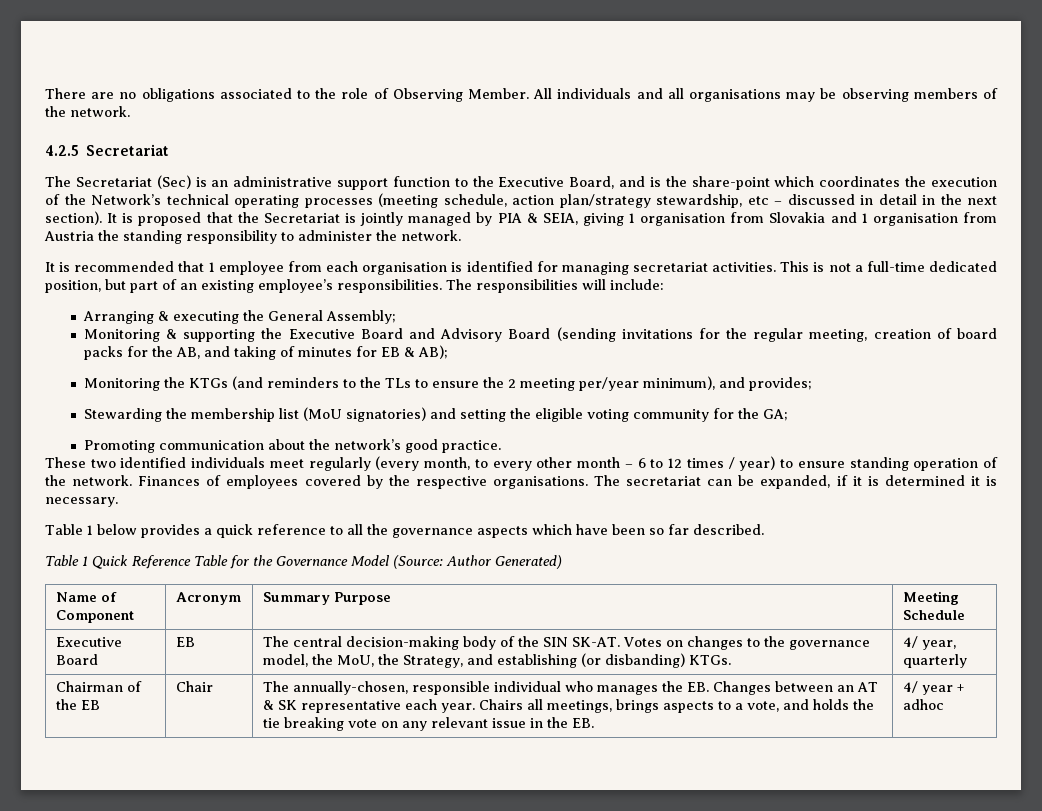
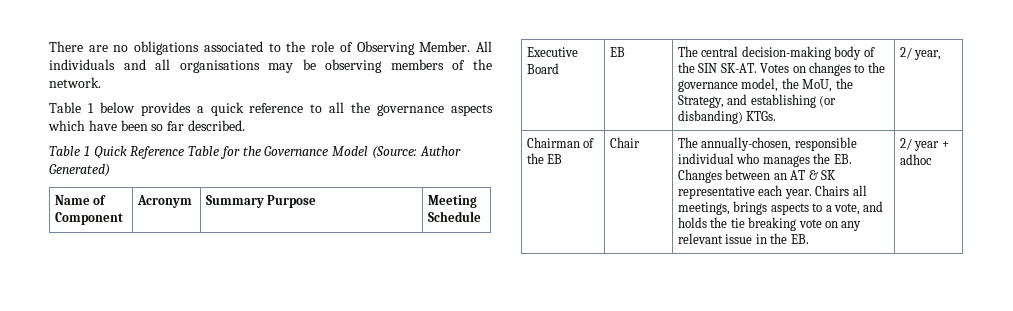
[45,144,170,156] [45,175,998,190] [45,193,997,208] [45,211,997,226] [44,230,461,244] [45,261,997,275] [45,279,664,293] [82,310,396,324] [83,327,998,342] [83,345,448,360] [83,376,812,391] [83,407,788,422] [83,439,501,453] [45,456,999,471] [45,475,998,489] [45,497,118,507] // 4.2.5 Secretariat // The Secretariat (Sec) is an administrative support function to the Executive Board, and is the share-point which coordinates the execution of the Network’s technical operating processes (meeting schedule, action plan/strategy stewardship, etc – discussed in detail in the next section). It is proposed that the Secretariat is jointly managed by PIA & SEIA, giving 1 organisation from Slovakia and 1 organisation from Austria the standing responsibility to administer the network. // It is recommended that 1 employee from each organisation is identified for managing secretariat activities. This is not a full-time dedicated position, but part of an existing employee’s responsibilities. The responsibilities will include: // Arranging & executing the General Assembly; // Monitoring & supporting the Executive Board and Advisory Board (sending invitations for the regular meeting, creation of board packs for the AB, and taking of minutes for EB & AB); // Monitoring the KTGs (and reminders to the TLs to ensure the 2 meeting per/year minimum), and provides; // Stewarding the membership list (MoU signatories) and setting the eligible voting community for the GA; // Promoting communication about the network’s good practice. // These two identified individuals meet regularly (every month, to every other month – 6 to 12 times / year) to ensure standing operation of the network. Finances of employees covered by the respective organisations. The secretariat can be expanded, if it is determined it is necessary. -> (101, 82) none
[902,636,918,648] 4/ -> [900,47,913,59] 2/
[902,654,967,668] quarterly -> (942, 55) none
[902,681,918,693] 4/ -> [900,138,913,150] 2/

